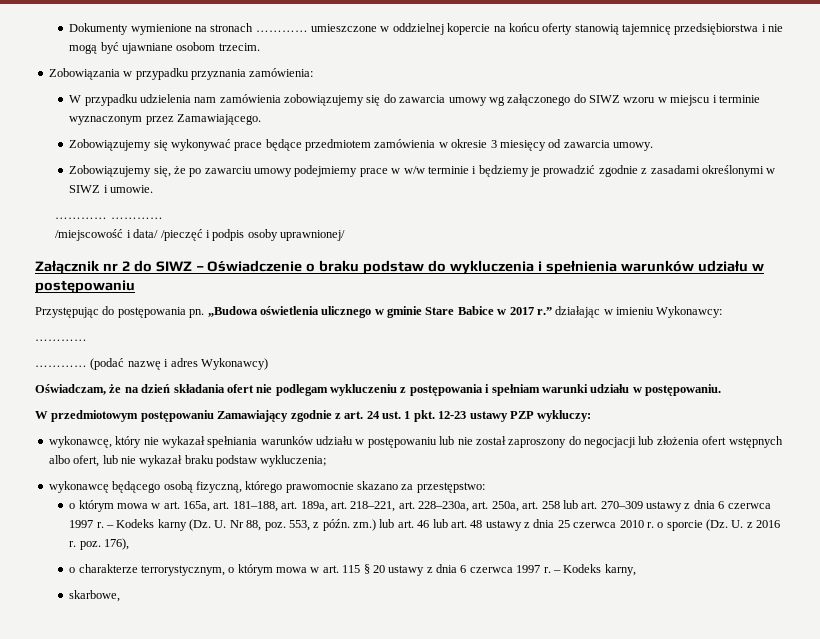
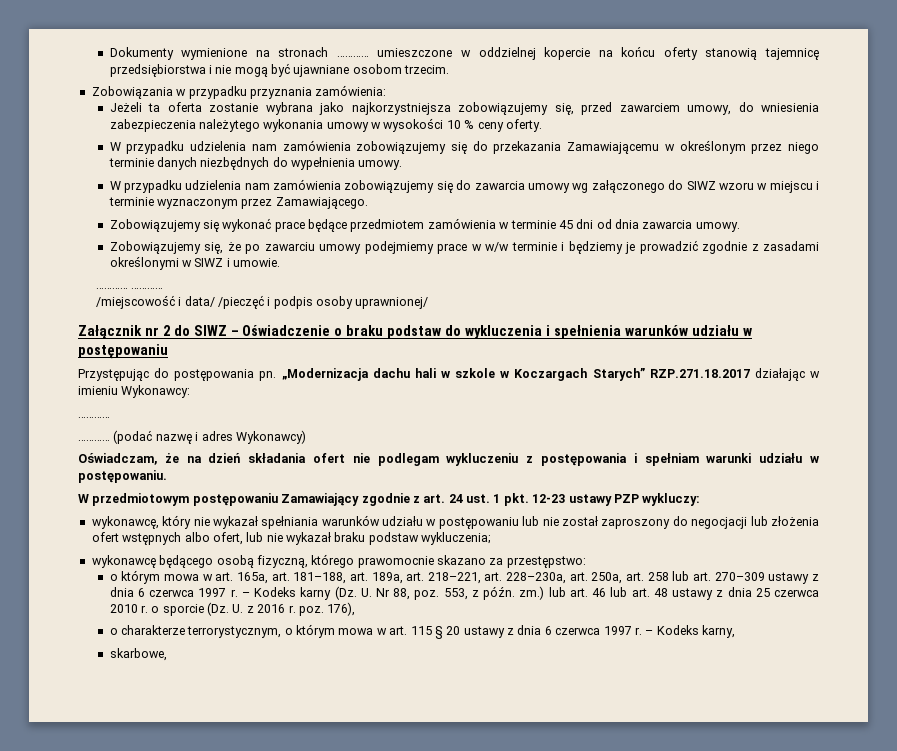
(314, 72) none -> [109,102,820,115] [109,118,542,132] [109,140,819,154] [108,157,403,170] // Jeżeli ta oferta zostanie wybrana jako najkorzystniejsza zobowiązujemy się, przed zawarciem umowy, do wniesienia zabezpieczenia należytego wykonania umowy w wysokości 10 % ceny oferty. // W przypadku udzielenia nam zamówienia zobowiązujemy się do przekazania Zamawiającemu w określonym przez niego terminie danych niezbędnych do wypełnienia umowy.
[170,139,231,151] wykonywać -> [222,218,272,232] wykonać
[451,139,562,151] okresie 3 miesięcy od -> [510,219,640,229] terminie 45 dni od dnia
[207,306,552,318] „Budowa oświetlenia ulicznego w gminie Stare Babice w 2017 r.” -> [281,368,750,381] „Modernizacja dachu hali w szkole w Koczargach Starych” RZP.271.18.2017

